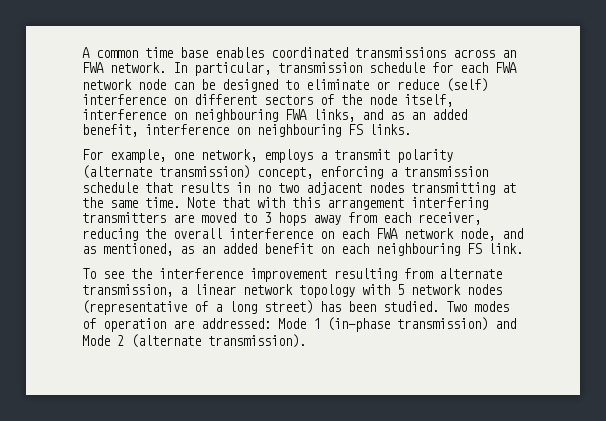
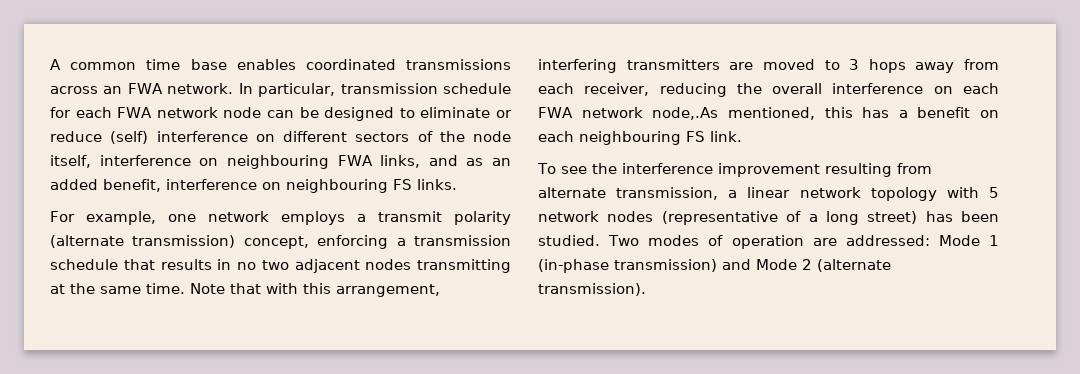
[201,149,257,162] network, -> [208,211,269,222] network
[327,198,404,210] arrangement -> [336,284,440,297] arrangement,
[460,228,523,241] [82,243,257,256] node, and as mentioned, as an added -> [652,107,908,120] node,.As mentioned, this has a

